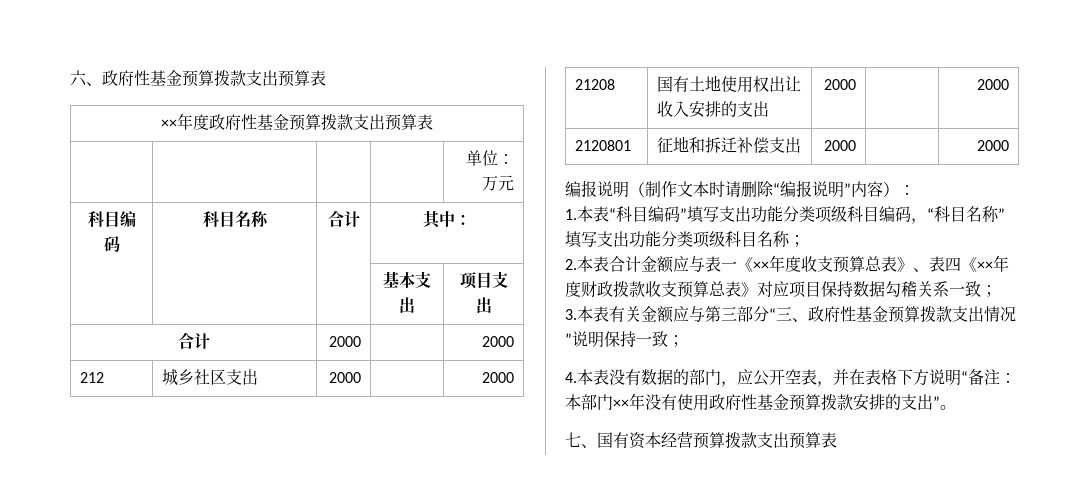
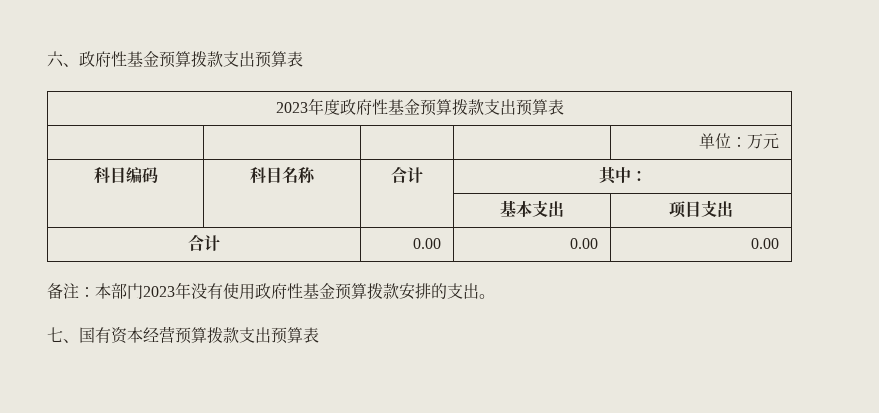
[161,119,177,128] ×× -> [275,102,308,113] 2023
[328,336,361,347] [481,336,514,347] [80,372,105,383] [162,369,259,386] [328,372,361,383] [481,372,514,383] [575,79,616,90] [657,75,802,93] [657,101,770,118] [823,79,856,90] [976,79,1009,90] [575,140,632,151] [657,136,802,154] [823,140,856,151] [976,140,1009,151] [565,180,915,198] [565,206,1005,224] [565,231,805,248] [565,255,1009,273] [565,281,997,298] [565,306,1016,323] [565,331,684,348] [565,369,968,387] 2000 | | 2000 // 212 | 城乡社区支出 | 2000 | | 2000 // 21208 | 国有土地使用权出让收入安排的支出 | 2000 | | 2000 // 2120801 | 征地和拆迁补偿支出 | 2000 | | 2000 // 编报说明（制作文本时请删除“编报说明”内容）： // 1.本表“科目编码”填写支出功能分类项级科目编码，“科目名称”填写支出功能分类项级科目名称； // 2.本表合计金额应与表一《××年度收支预算总表》、表四《××年度财政拨款收支预算总表》对应项目保持数据勾稽关系一致； // 3.本表有关金额应与第三部分“三、政府性基金预算拨款支出情况”说明保持一致； // 4.本表没有数据的部门，应公开空表，并在表格下方说明“ -> [413,238,442,249] [570,238,599,249] [751,238,780,249] 0.00 | 0.00 | 0.00 //
[613,399,629,408] ×× -> [143,286,175,297] 2023
[933,396,940,408] ” -> (479, 291) none

